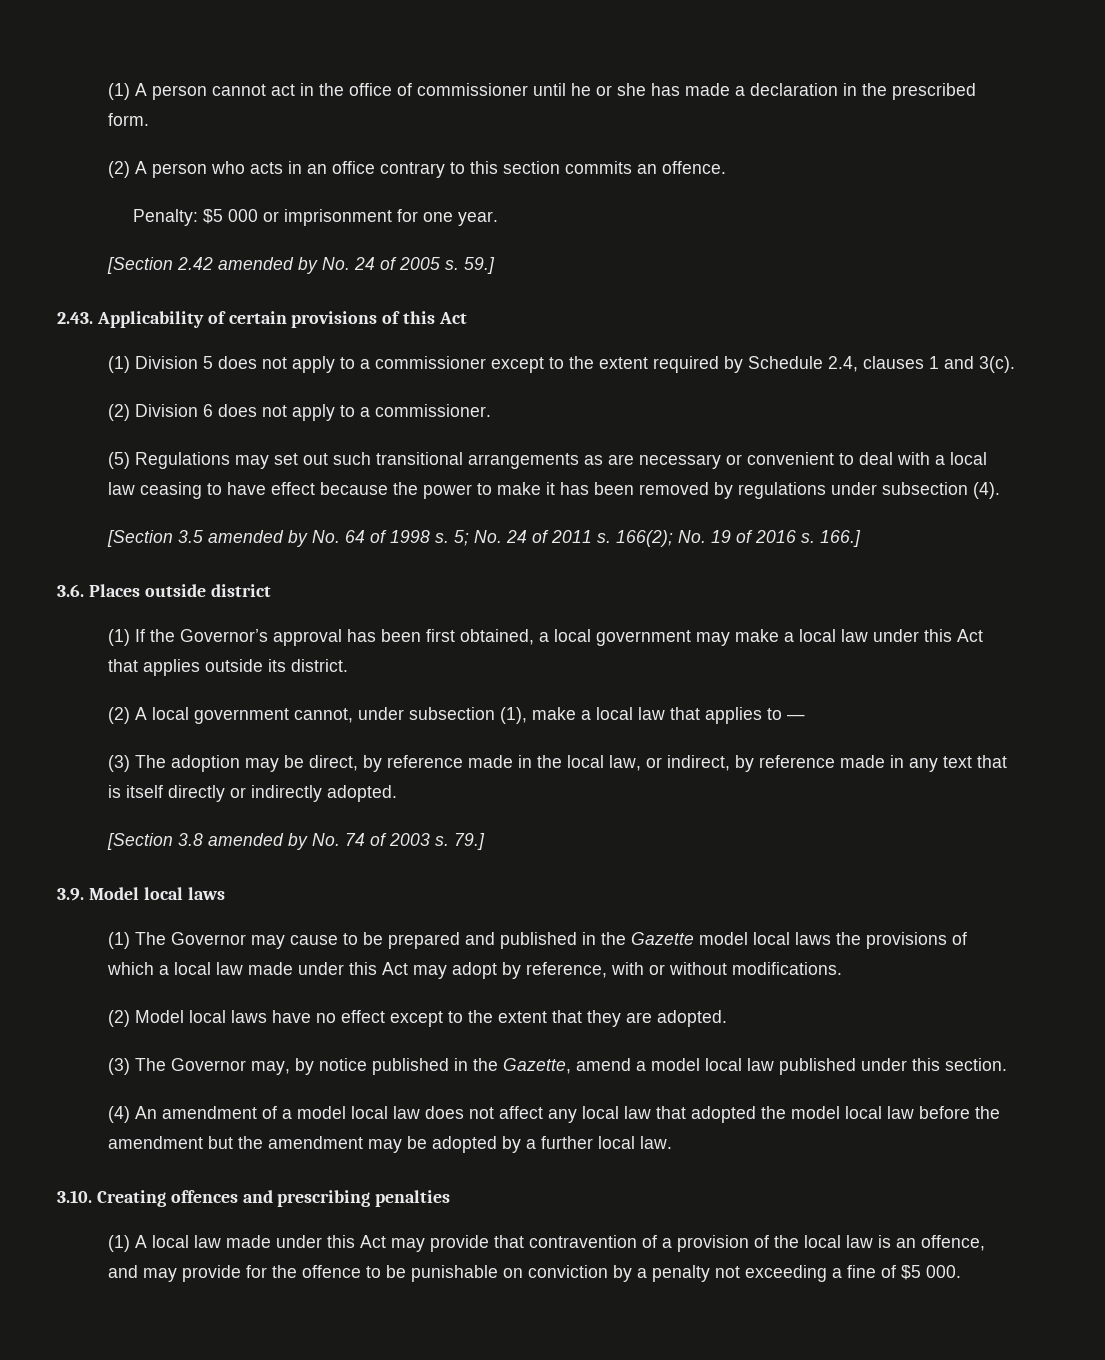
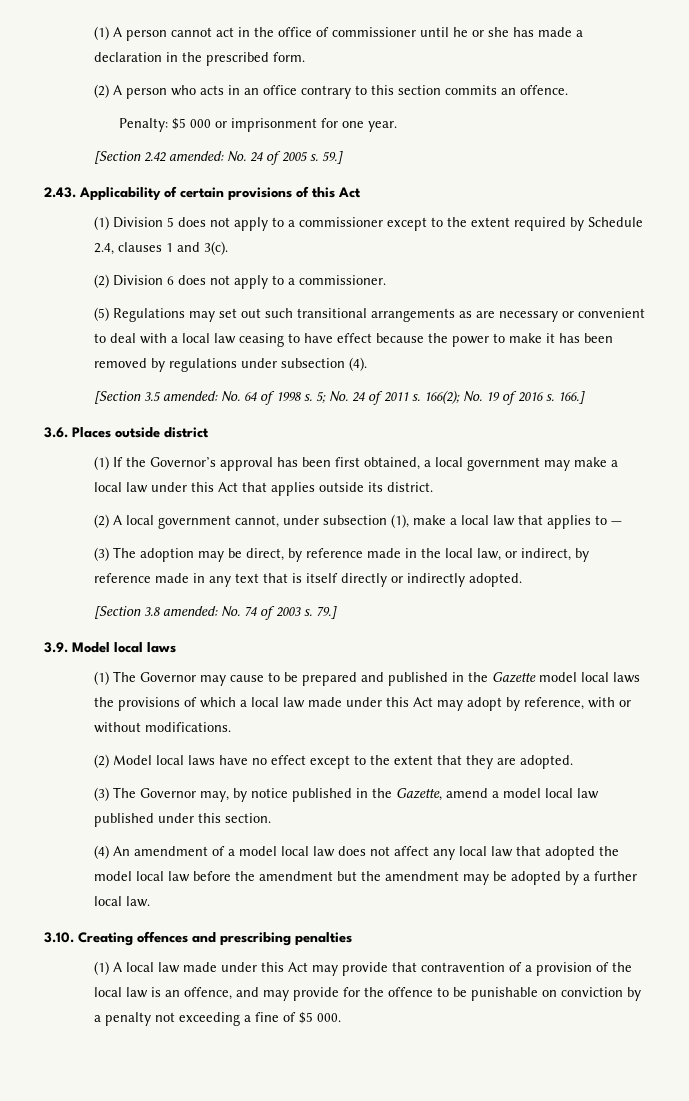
[217,257,318,274] amended by -> [168,151,224,161] amended:
[207,530,308,547] amended by -> [162,391,218,401] amended:
[207,833,308,850] amended by -> [162,606,218,616] amended:

